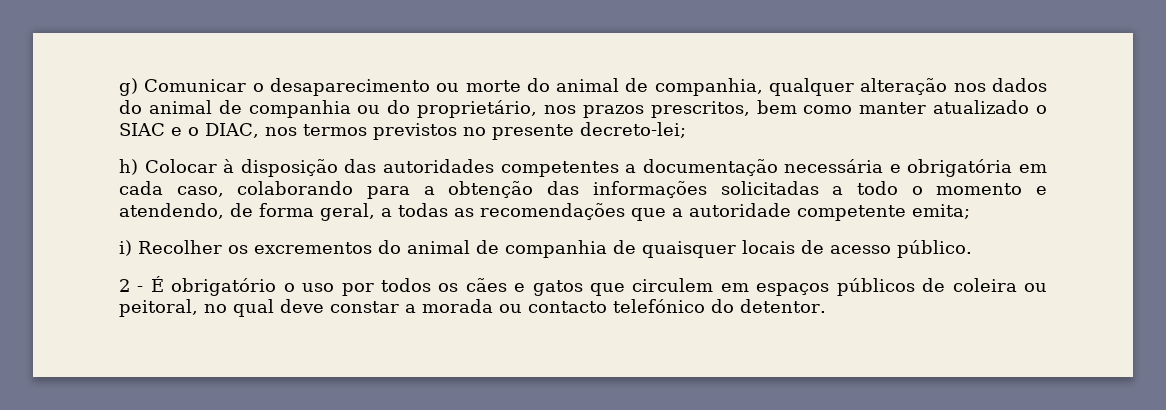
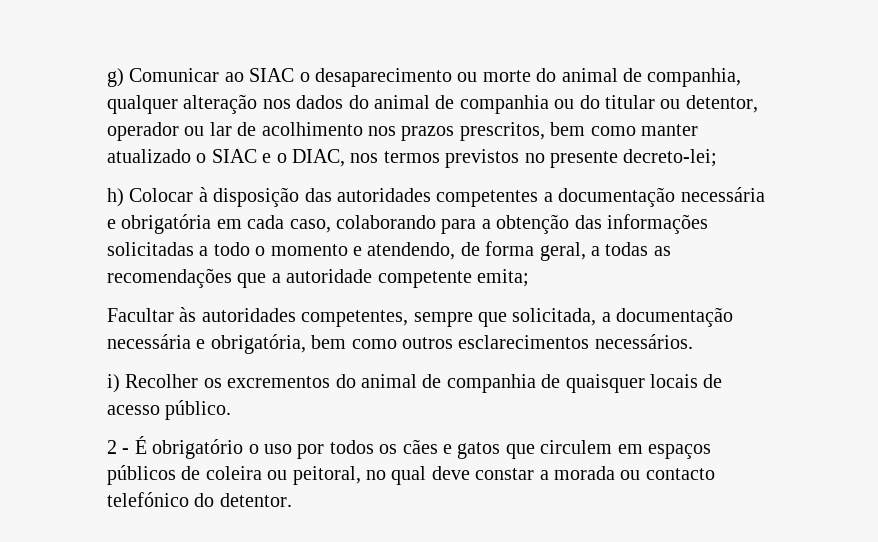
(247, 85) none -> [224,68,295,82] ao SIAC
[417,100,538,118] proprietário, -> [604,95,758,113] [107,122,363,141] titular ou detentor, operador ou lar de acolhimento
(970, 211) none -> [107,307,734,327] [107,334,693,354] // Facultar às autoridades competentes, sempre que solicitada, a documentação necessária e obrigatória, bem como outros esclarecimentos necessários.

